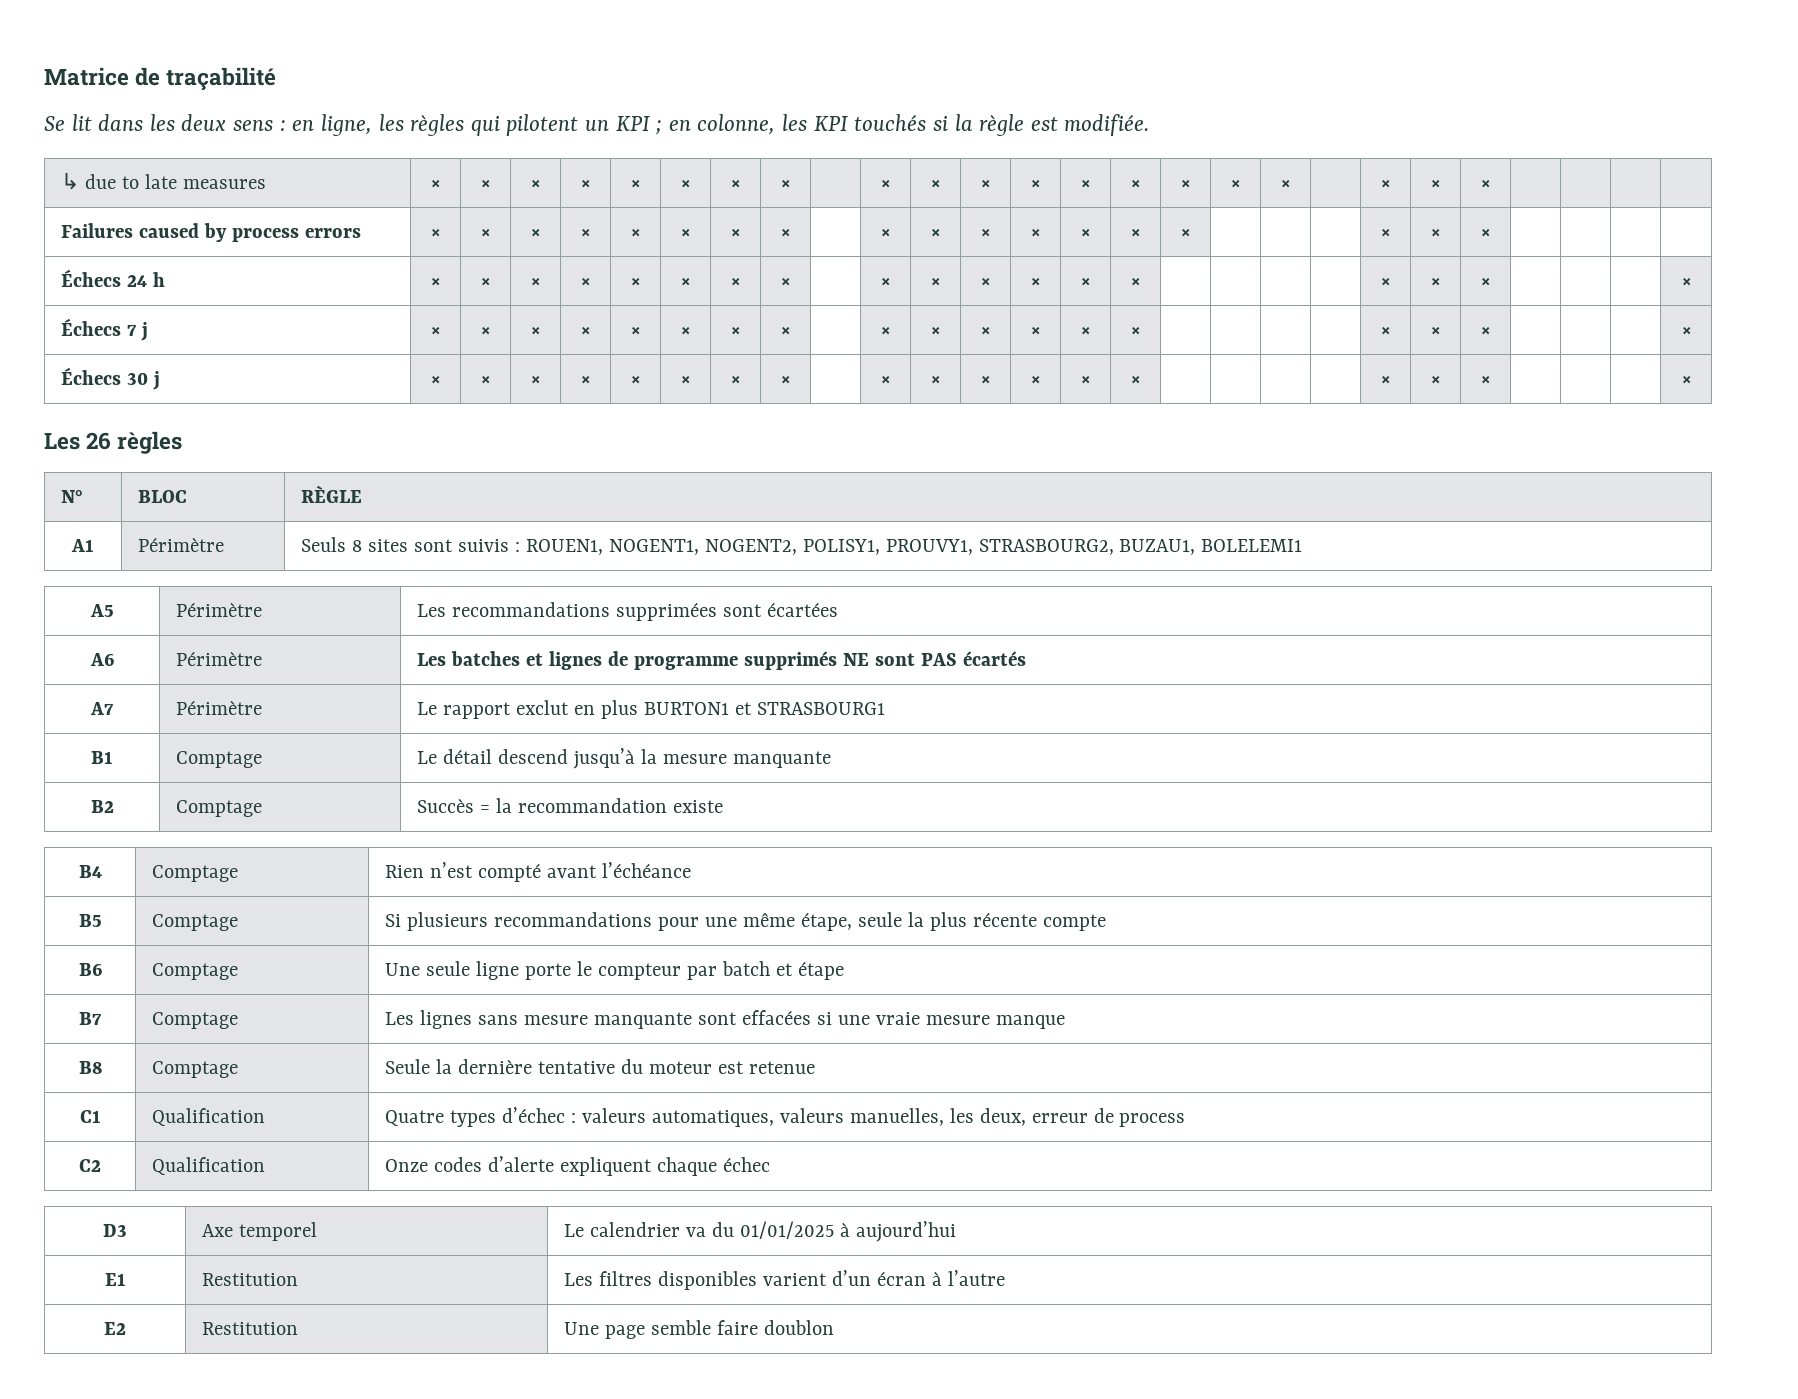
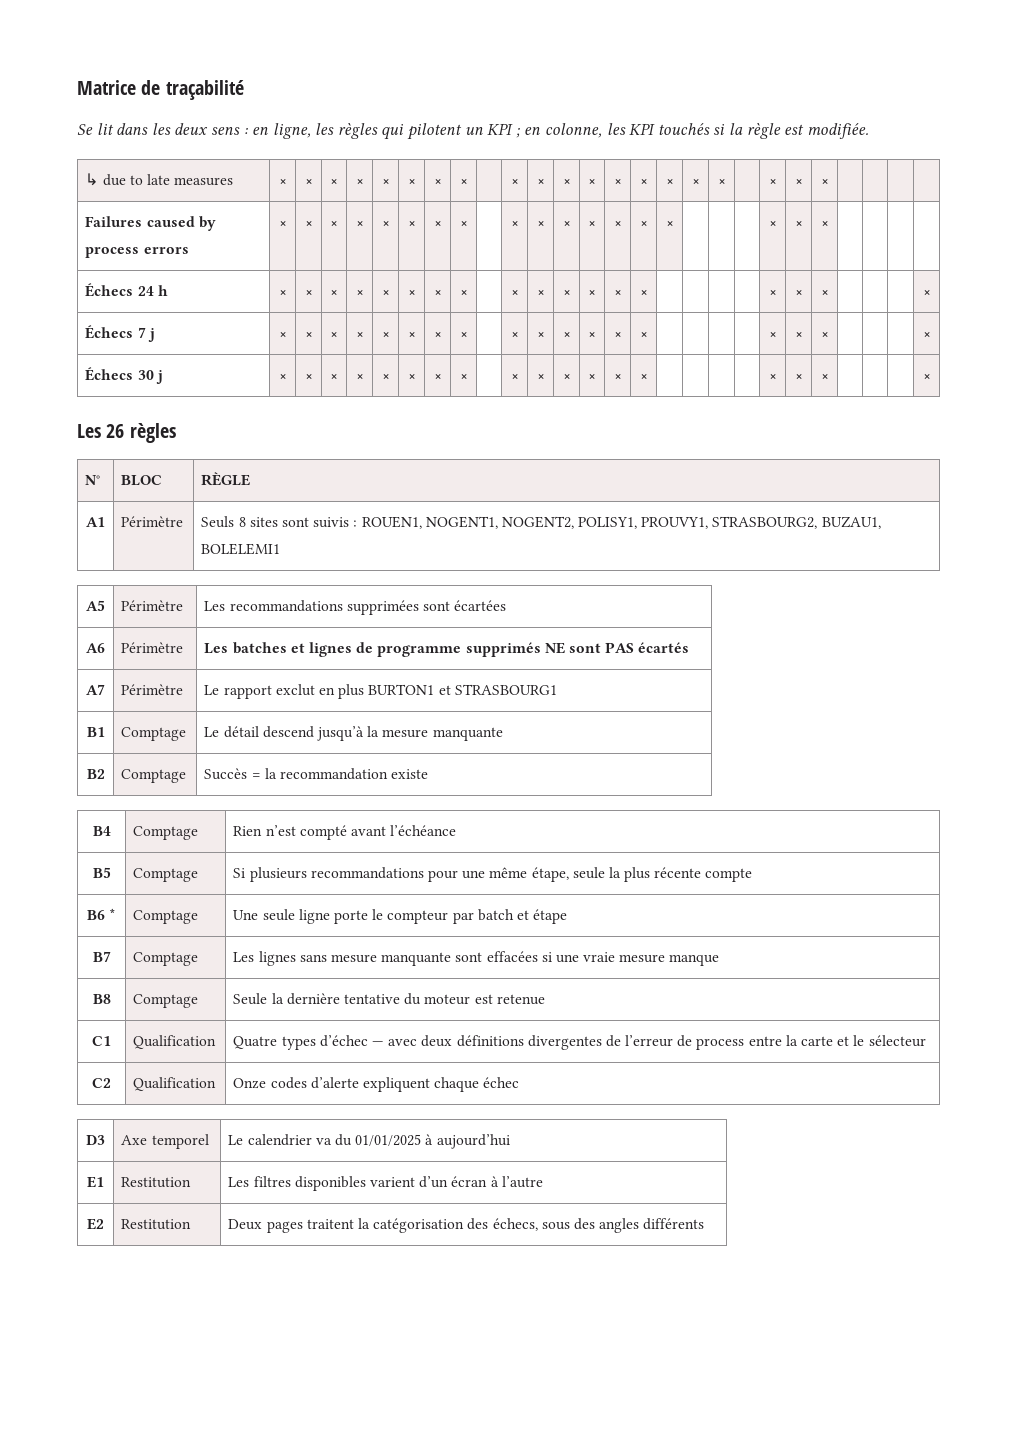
(102, 969) none -> [109,908,117,920] *
[571,1108,1186,1127] : valeurs automatiques, valeurs manuelles, les deux, erreur de process -> [371,1035,926,1050] — avec deux définitions divergentes de l’erreur de process entre la carte et le sélecteur
[564,1320,834,1339] Une page semble faire doublon -> [228,1218,705,1233] Deux pages traitent la catégorisation des échecs, sous des angles différents

